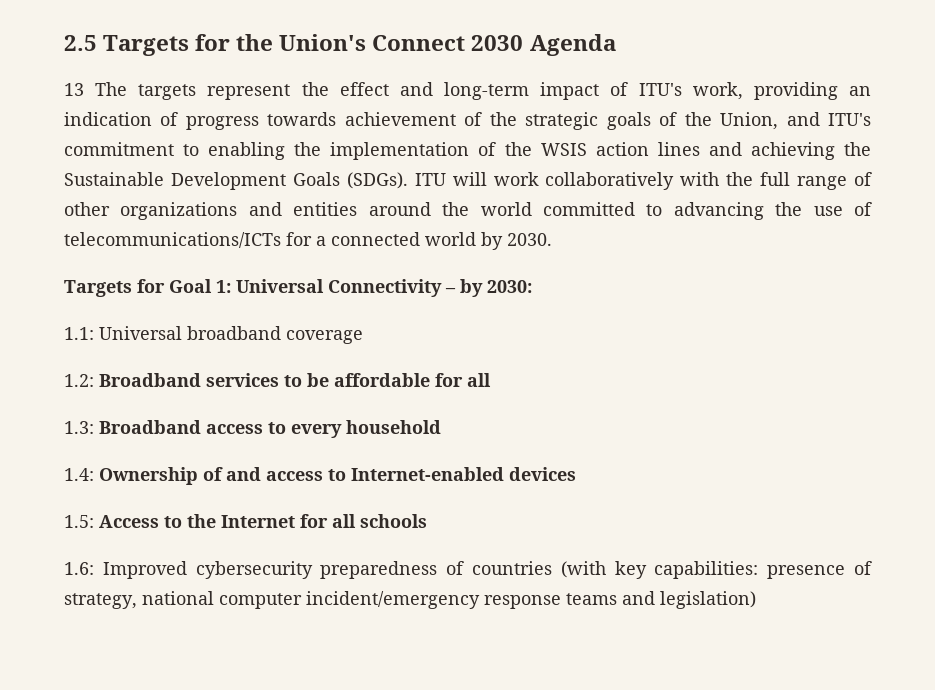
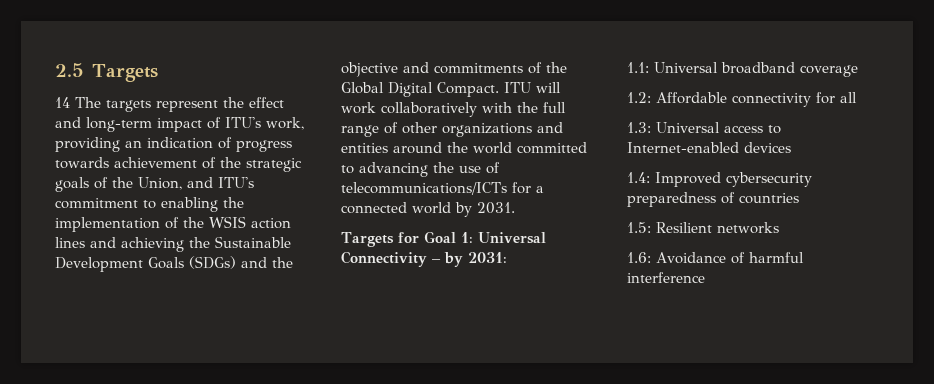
[195,34,616,56] [64,83,84,96] for the Union's Connect 2030 Agenda // 13 -> [55,97,70,108] // 14
[346,172,408,189] (SDGs). -> [189,256,293,269] [341,62,567,77] [341,82,499,97] (SDGs) and the objective and commitments of the Global Digital Compact.
[507,233,552,246] 2030. -> [477,202,515,214] 2031.
[487,280,532,293] 2030: -> [468,252,507,263] 2031:
[99,373,491,387] [64,420,441,438] [64,467,576,485] [64,514,427,528] [64,562,94,575] Broadband services to be affordable for all // 1.3: Broadband access to every household // 1.4: Ownership of and access to Internet-enabled devices // 1.5: Access to the Internet for all schools // 1.6: -> [656,92,857,107] [627,122,781,134] [627,142,791,153] [627,172,650,183] Affordable connectivity for all // 1.3: Universal access to Internet-enabled devices // 1.4:
[560,561,872,579] [64,591,756,609] (with key capabilities: presence of strategy, national computer incident/emergency response teams and legislation) -> [627,222,779,234] [627,252,804,264] [627,272,705,283] // 1.5: Resilient networks // 1.6: Avoidance of harmful interference

